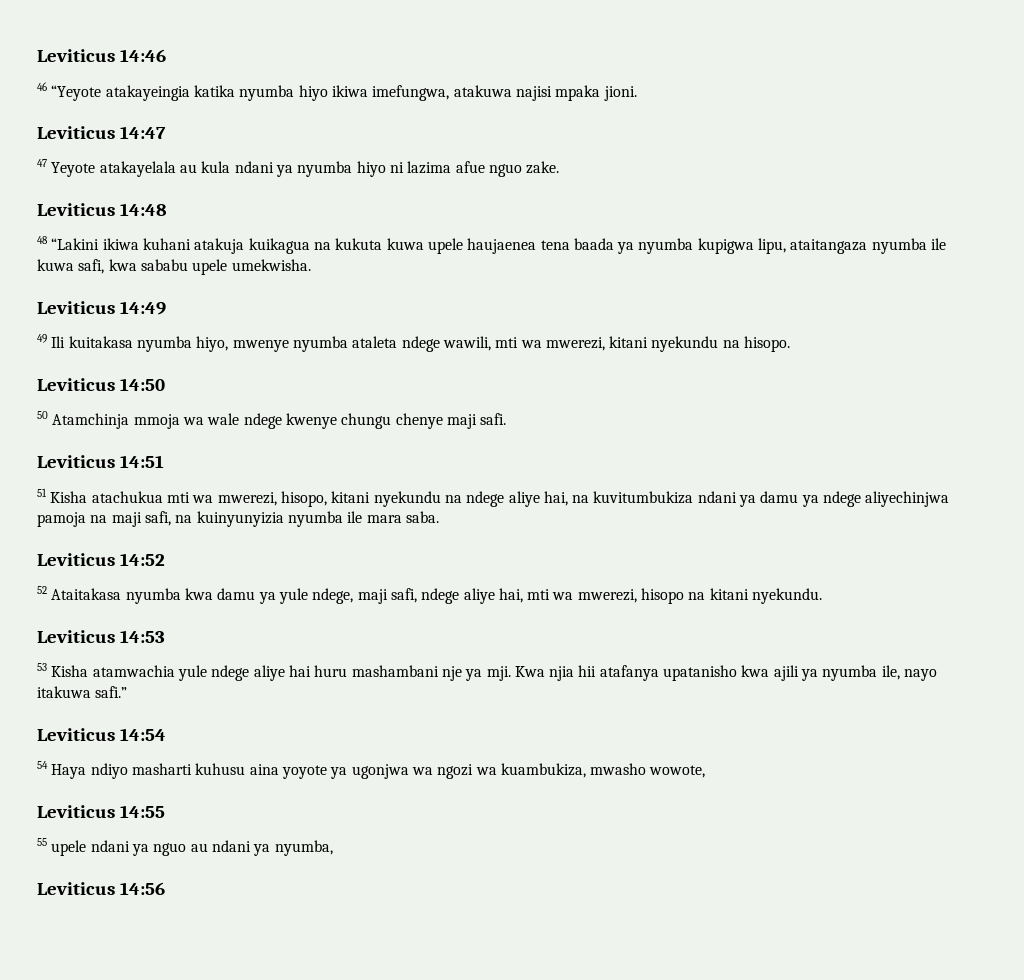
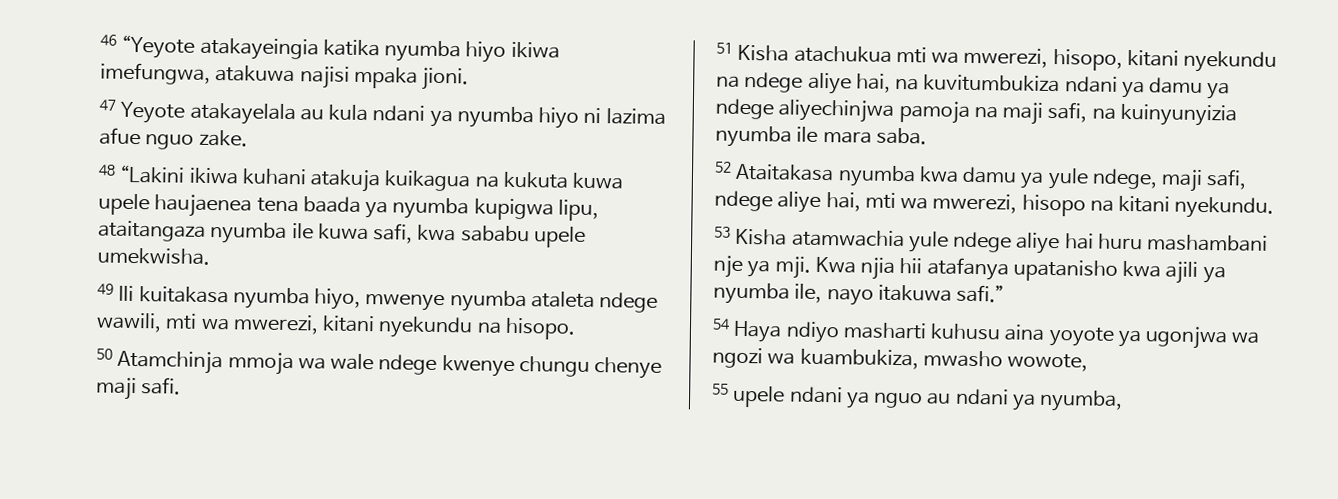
[37,49,166,62] Leviticus 14:46 // -> (100, 40) none
[37,126,166,139] // Leviticus 14:47 -> (470, 79) none
[37,203,167,216] // Leviticus 14:48 -> (248, 138) none
[37,301,166,315] // Leviticus 14:49 -> (210, 256) none
[37,378,165,391] // Leviticus 14:50 -> (576, 328) none
[37,455,164,468] // Leviticus 14:51 -> (182, 386) none
[37,553,165,566] // Leviticus 14:52 -> (927, 136) none
[37,630,165,643] // Leviticus 14:53 -> (1275, 207) none
[37,728,166,741] // Leviticus 14:54 -> (1006, 293) none
[37,805,165,818] // Leviticus 14:55 -> (1089, 362) none
[37,882,165,895] // Leviticus 14:56 -> (1124, 400) none

